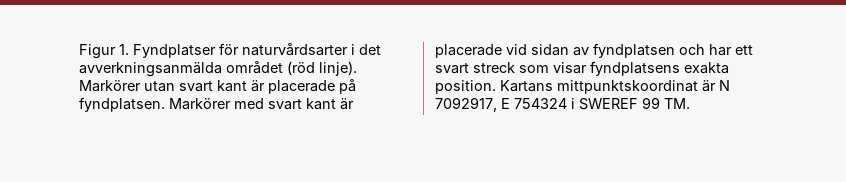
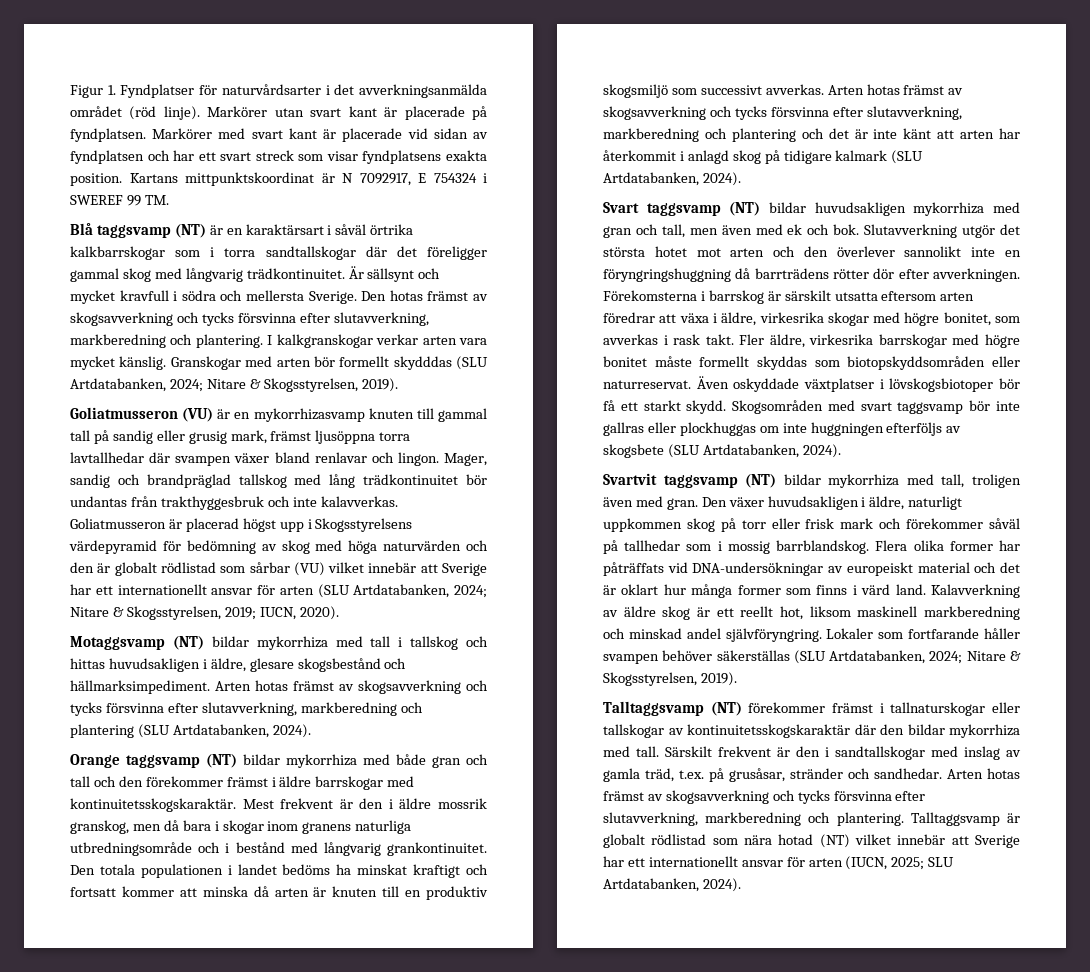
(690, 103) none -> [70,223,414,238] [70,246,487,260] [70,266,441,282] [70,290,489,304] [70,312,429,326] [70,334,487,348] [70,356,488,370] [70,378,398,392] [70,407,488,422] [70,430,411,444] [70,452,487,466] [70,474,487,488] [70,496,398,510] [70,518,413,532] [69,540,488,554] [70,562,488,576] [70,584,487,598] [70,606,339,620] [70,636,488,650] [70,658,407,672] [70,680,488,694] [70,702,423,716] [70,724,311,738] [70,754,488,768] [70,776,415,790] [70,798,487,812] [70,820,412,834] [70,842,487,856] [70,864,489,878] [70,886,488,900] [603,84,964,98] [603,106,962,120] [603,128,1020,142] [603,150,924,164] [603,172,741,186] [603,202,1020,216] [603,224,1020,238] [603,246,1021,257] [603,268,1020,282] [603,290,975,304] [603,312,1020,326] [603,334,1020,348] [603,356,1020,370] [603,376,1020,392] [603,400,1020,414] [603,422,962,436] [603,444,841,458] [603,473,1021,488] [603,496,963,510] [603,518,1020,532] [603,540,1020,554] [603,562,1020,576] [603,584,1020,598] [603,606,1020,620] [603,628,1020,642] [603,650,1021,664] [603,672,737,686] [603,701,1020,716] [603,724,1020,738] [603,746,1021,760] [603,768,1020,782] [603,790,926,804] [603,812,1020,826] [603,834,1020,848] [603,856,955,870] [603,878,741,892] // Blå taggsvamp (NT) är en karaktärsart i såväl örtrika kalkbarrskogar som i torra sandtallskogar där det föreligger gammal skog med långvarig trädkontinuitet. Är sällsynt och mycket kravfull i södra och mellersta Sverige. Den hotas främst av skogsavverkning och tycks försvinna efter slutavverkning, markberedning och plantering. I kalkgranskogar verkar arten vara mycket känslig. Granskogar med arten bör formellt skydddas (SLU Artdatabanken, 2024; Nitare & Skogsstyrelsen, 2019). // Goliatmusseron (VU) är en mykorrhizasvamp knuten till gammal tall på sandig eller grusig mark, främst ljusöppna torra lavtallhedar där svampen växer bland renlavar och lingon. Mager, sandig och brandpräglad tallskog med lång trädkontinuitet bör undantas från trakthyggesbruk och inte kalavverkas. Goliatmusseron är placerad högst upp i Skogsstyrelsens värdepyramid för bedömning av skog med höga naturvärden och den är globalt rödlistad som sårbar (VU) vilket innebär att Sverige har ett internationellt ansvar för arten (SLU Artdatabanken, 2024; Nitare & Skogsstyrelsen, 2019; IUCN, 2020). // Motaggsvamp (NT) bildar mykorrhiza med tall i tallskog och hittas huvudsakligen i äldre, glesare skogsbestånd och hällmarksimpediment. Arten hotas främst av skogsavverkning och tycks försvinna efter slutavverkning, markberedning och plantering (SLU Artdatabanken, 2024). // Orange taggsvamp (NT) bildar mykorrhiza med både gran och tall och den förekommer främst i äldre barrskogar med kontinuitetsskogskaraktär. Mest frekvent är den i äldre mossrik granskog, men då bara i skogar inom granens naturliga utbredningsområde och i bestånd med långvarig grankontinuitet. Den totala populationen i landet bedöms ha minskat kraftigt och fortsatt kommer att minska då arten är knuten till en produktiv skogsmiljö som successivt avverkas. Arten hotas främst av skogsavverkning och tycks försvinna efter slutavverkning, markberedning och plantering och det är inte känt att arten har återkommit i anlagd skog på tidigare kalmark (SLU Artdatabanken, 2024). // Svart taggsvamp (NT) bildar huvudsakligen mykorrhiza med gran och tall, men även med ek och bok. Slutavverkning utgör det största hotet mot arten och den överlever sannolikt inte en föryngringshuggning då barrträdens rötter dör efter avverkningen. Förekomsterna i barrskog är särskilt utsatta eftersom arten föredrar att växa i äldre, virkesrika skogar med högre bonitet, som avverkas i rask takt. Fler äldre, virkesrika barrskogar med högre bonitet måste formellt skyddas som biotopskyddsområden eller naturreservat. Även oskyddade växtplatser i lövskogsbiotoper bör få ett starkt skydd. Skogsområden med svart taggsvamp bör inte gallras eller plockhuggas om inte huggningen efterföljs av skogsbete (SLU Artdatabanken, 2024). // Svartvit taggsvamp (NT) bildar mykorrhiza med tall, troligen även med gran. Den växer huvudsakligen i äldre, naturligt uppkommen skog på torr eller frisk mark och förekommer såväl på tallhedar som i mossig barrblandskog. Flera olika former har påträffats vid DNA-undersökningar av europeiskt material och det är oklart hur många former som finns i värd land. Kalavverkning av äldre skog är ett reellt hot, liksom maskinell markberedning och minskad andel självföryngring. Lokaler som fortfarande håller svampen behöver säkerställas (SLU Artdatabanken, 2024; Nitare & Skogsstyrelsen, 2019). // Talltaggsvamp (NT) förekommer främst i tallnaturskogar eller tallskogar av kontinuitetsskogskaraktär där den bildar mykorrhiza med tall. Särskilt frekvent är den i sandtallskogar med inslag av gamla träd, t.ex. på grusåsar, stränder och sandhedar. Arten hotas främst av skogsavverkning och tycks försvinna efter slutavverkning, markberedning och plantering. Talltaggsvamp är globalt rödlistad som nära hotad (NT) vilket innebär att Sverige har ett internationellt ansvar för arten (IUCN, 2025; SLU Artdatabanken, 2024).

